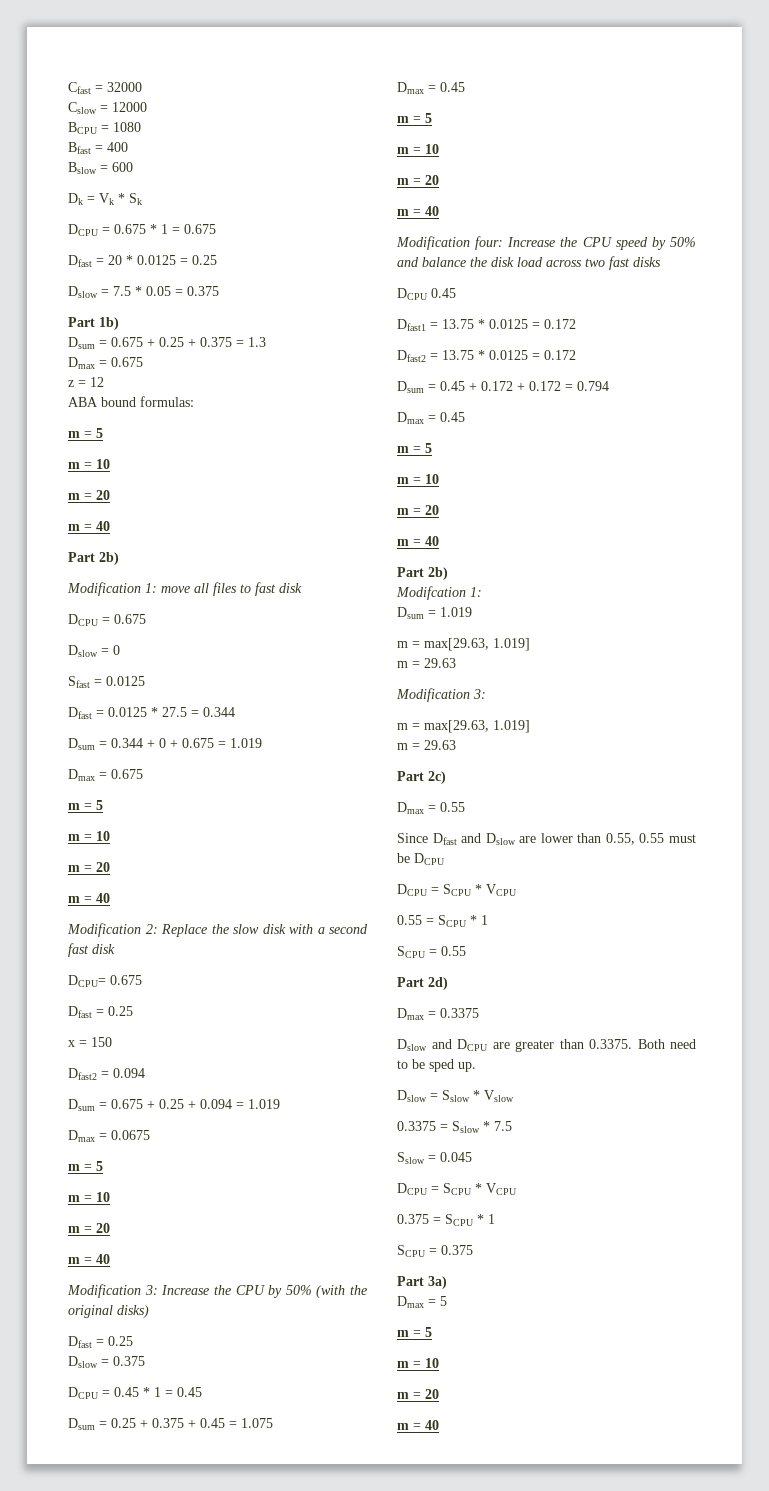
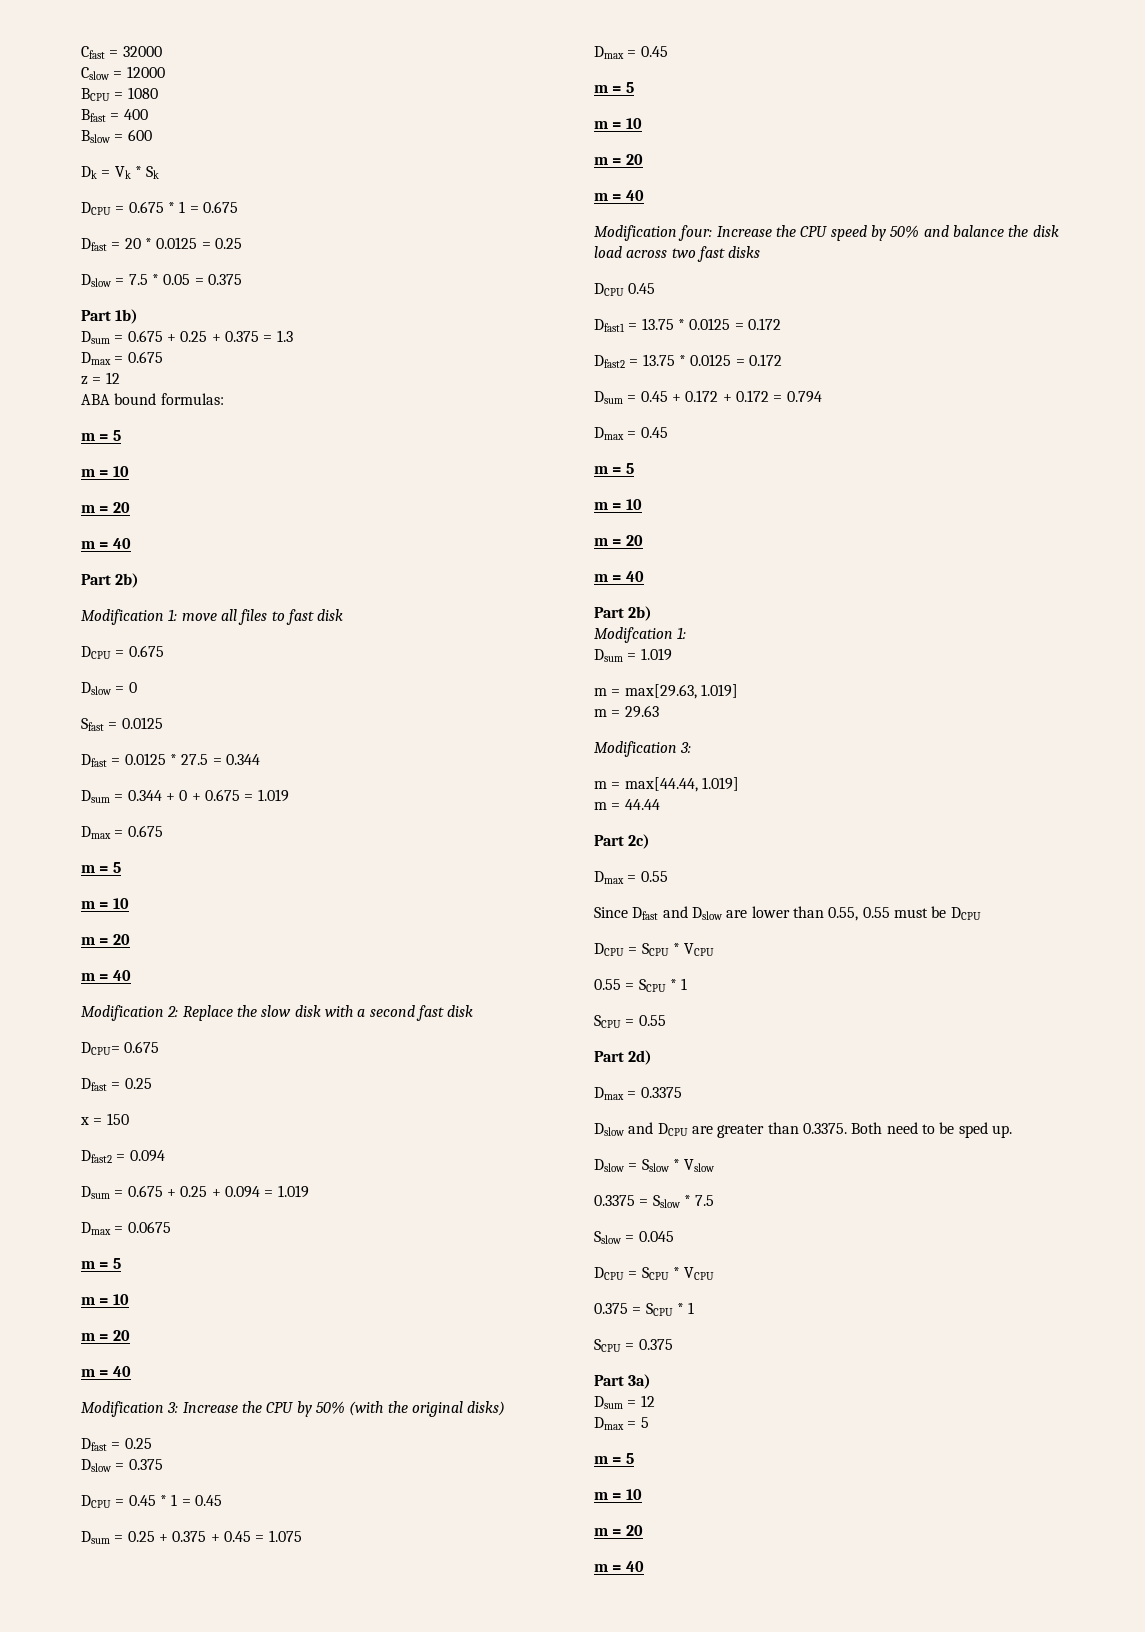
[424,720,530,733] [397,740,456,750] max[29.63, 1.019] // m = 29.63 -> [624,777,739,792] [594,799,660,810] max[44.44, 1.019] // m = 44.44
(447, 1282) none -> [594,1395,655,1409] // Dsum = 12

